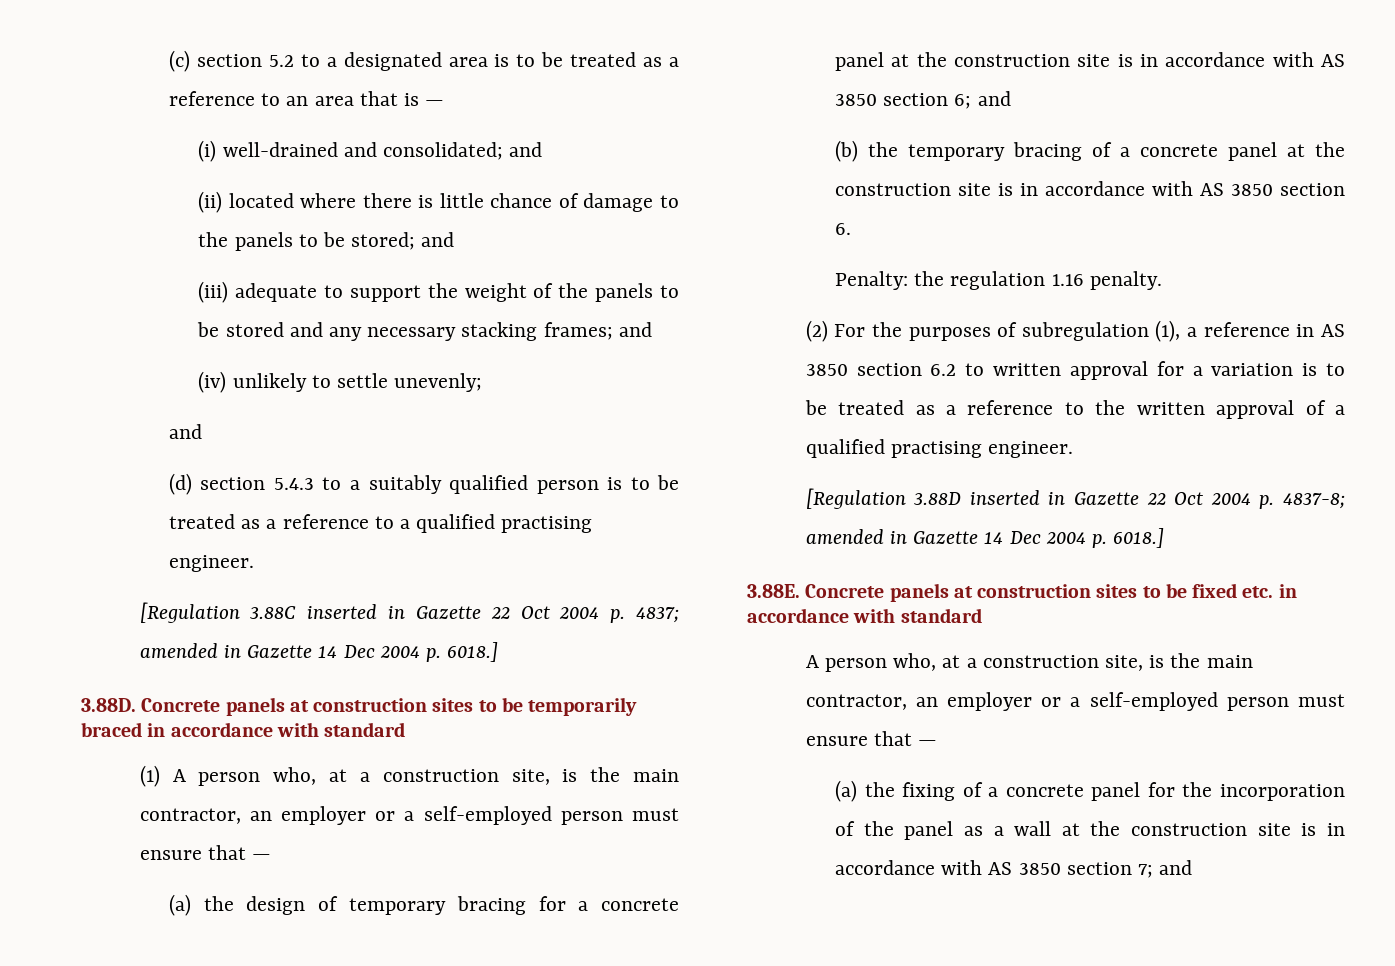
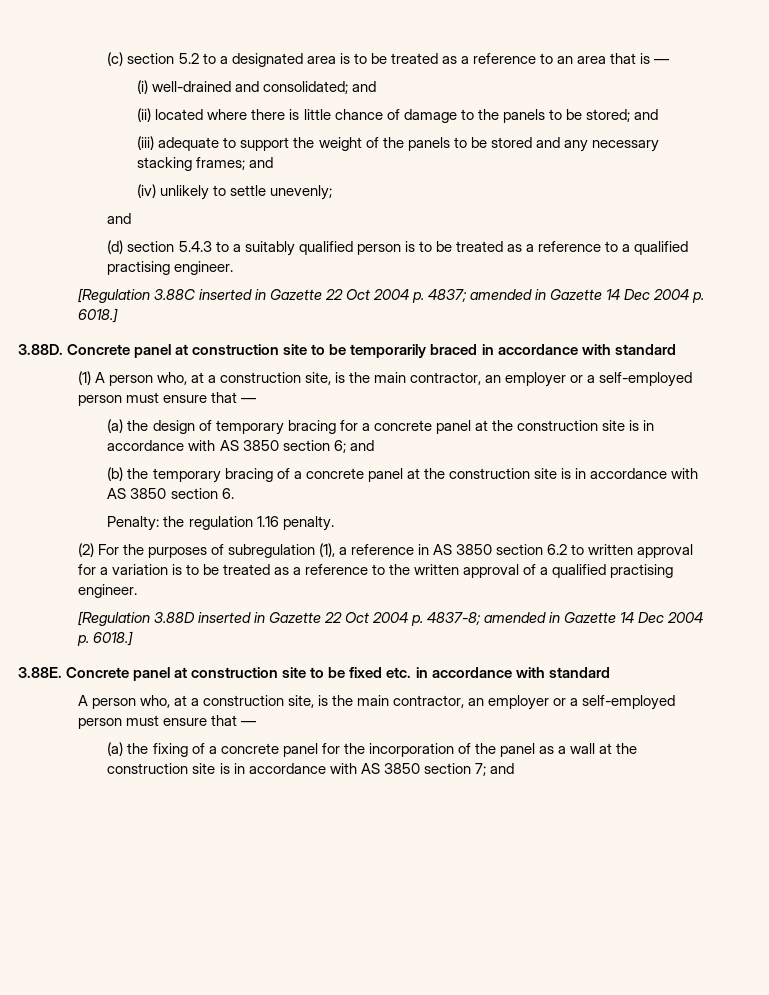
[225,697,474,716] panels at construction sites -> [134,344,308,358] panel at construction site
[889,583,1138,602] panels at construction sites -> [133,667,307,681] panel at construction site

